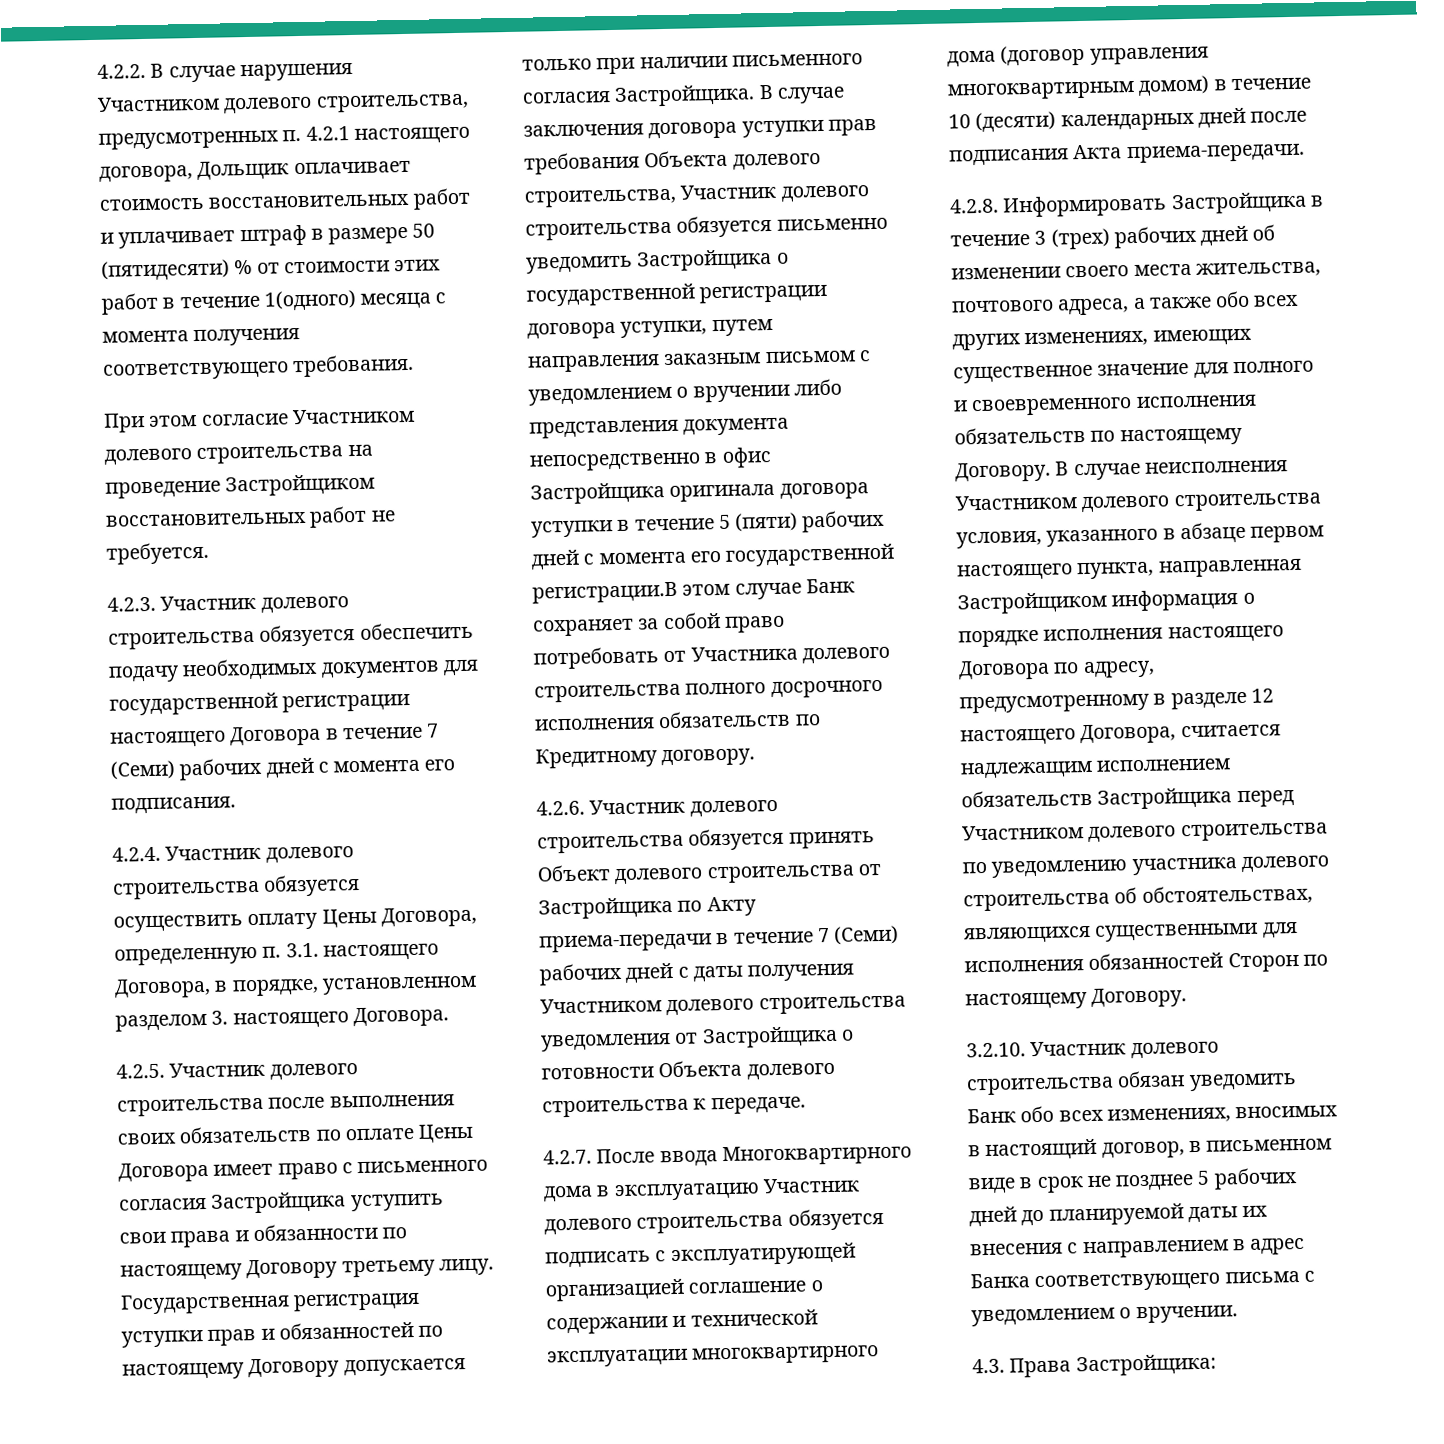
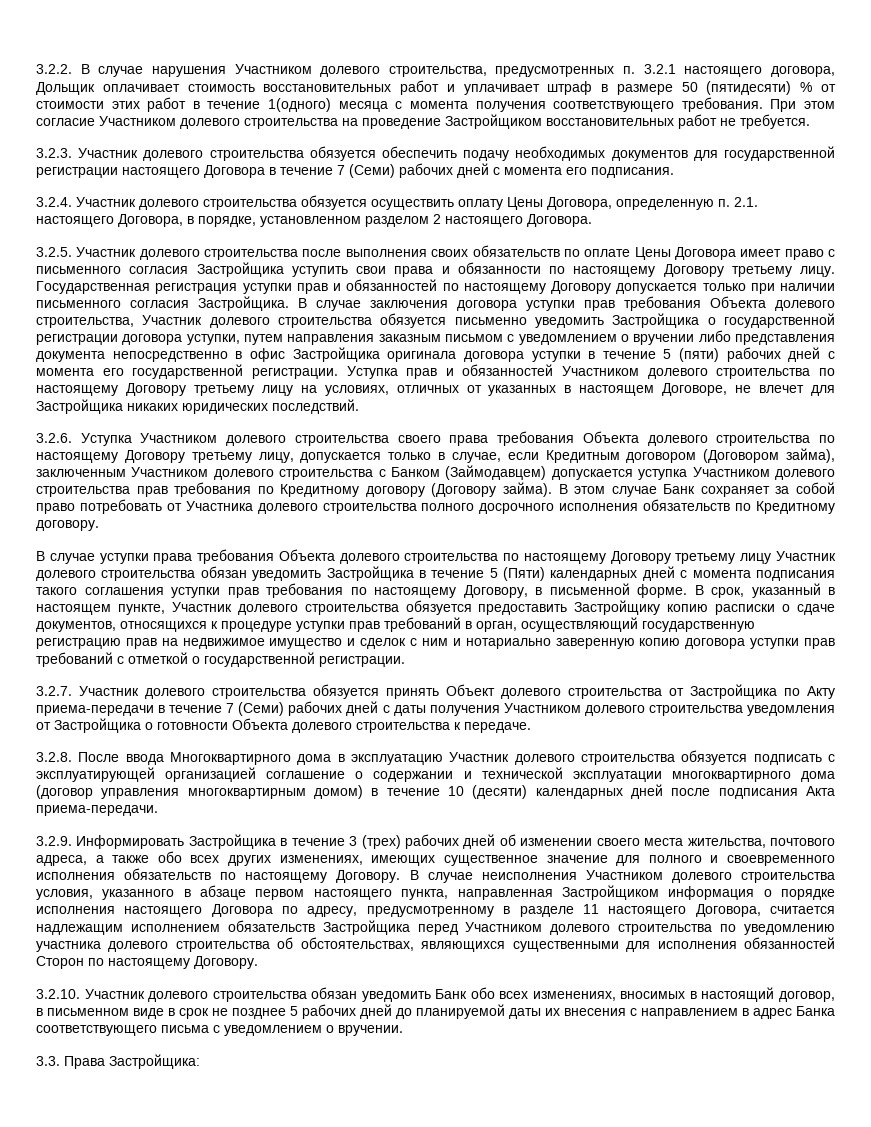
[97,63,146,79] 4.2.2. -> [36,64,72,74] 3.2.2.
[305,126,350,141] 4.2.1 -> [643,64,676,74] 3.2.1
(415, 365) // -> (763, 104) none
[107,596,156,612] 4.2.3. -> [36,148,72,158] 3.2.3.
[112,846,161,862] 4.2.4. -> [36,197,72,207] 3.2.4.
[285,942,319,958] 3.1. -> [734,197,758,207] 2.1.
[211,1010,229,1025] 3. -> [433,214,441,224] 2
[116,1063,165,1079] 4.2.5. -> [36,247,72,257] 3.2.5.
[532,581,678,604] регистрации.В -> [251,364,835,379] [36,383,836,396] [36,399,359,414] [36,431,836,446] [36,448,835,463] [36,465,835,480] [36,482,568,497] регистрации. Уступка прав и обязанностей Участником долевого строительства по настоящему Договору третьему лицу на условиях, отличных от указанных в настоящем Договоре, не влечет для Застройщика никаких юридических последствий. // 3.2.6. Уступка Участником долевого строительства своего права требования Объекта долевого строительства по настоящему Договору третьему лицу, допускается только в случае, если Кредитным договором (Договором займа), заключенным Участником долевого строительства с Банком (Займодавцем) допускается уступка Участником долевого строительства прав требования по Кредитному договору (Договору займа). В
[536,800,585,816] 4.2.6. -> [36,549,836,564] [36,566,835,581] [36,583,835,598] [36,600,835,615] [36,617,755,632] [36,638,836,649] [36,652,405,667] [36,686,72,696] В случае уступки права требования Объекта долевого строительства по настоящему Договору третьему лицу Участник долевого строительства обязан уведомить Застройщика в течение 5 (Пяти) календарных дней с момента подписания такого соглашения уступки прав требования по настоящему Договору, в письменной форме. В срок, указанный в настоящем пункте, Участник долевого строительства обязуется предоставить Застройщику копию расписки о сдаче документов, относящихся к процедуре уступки прав требований в орган, осуществляющий государственную регистрацию прав на недвижимое имущество и сделок с ним и нотариально заверенную копию договора уступки прав требований с отметкой о государственной регистрации. // 3.2.7.
[543,1149,592,1165] 4.2.7. -> [36,752,72,762] 3.2.8.
[950,198,999,214] 4.2.8. -> [36,836,72,846] 3.2.9.
[1250,688,1274,703] 12 -> [582,904,599,914] 11
[972,1358,1005,1374] 4.3. -> [36,1056,60,1066] 3.3.

